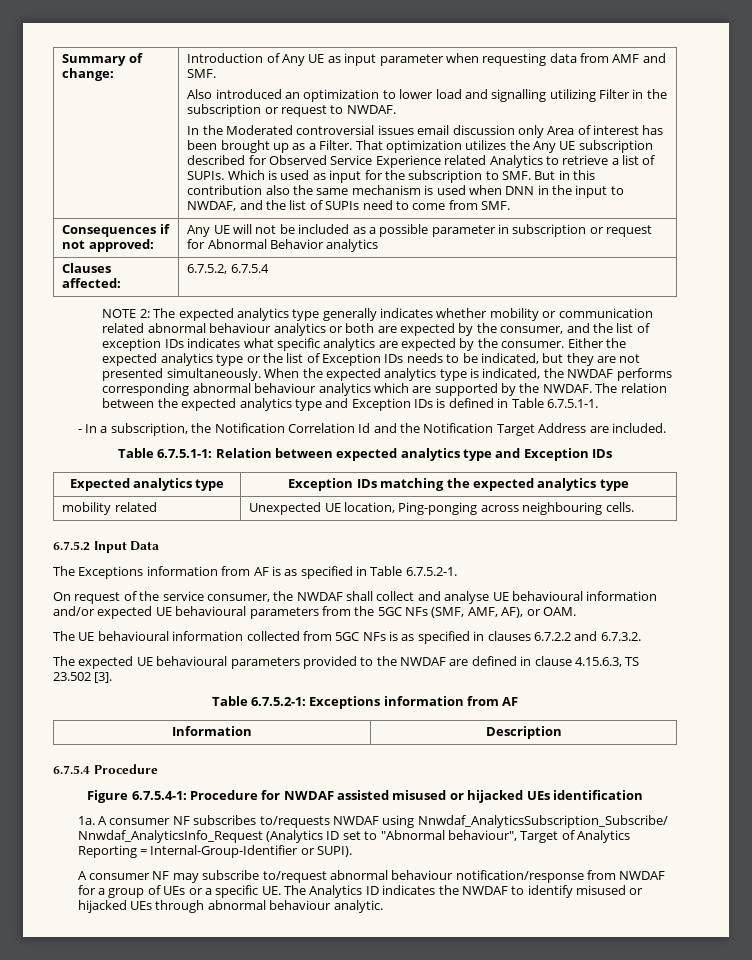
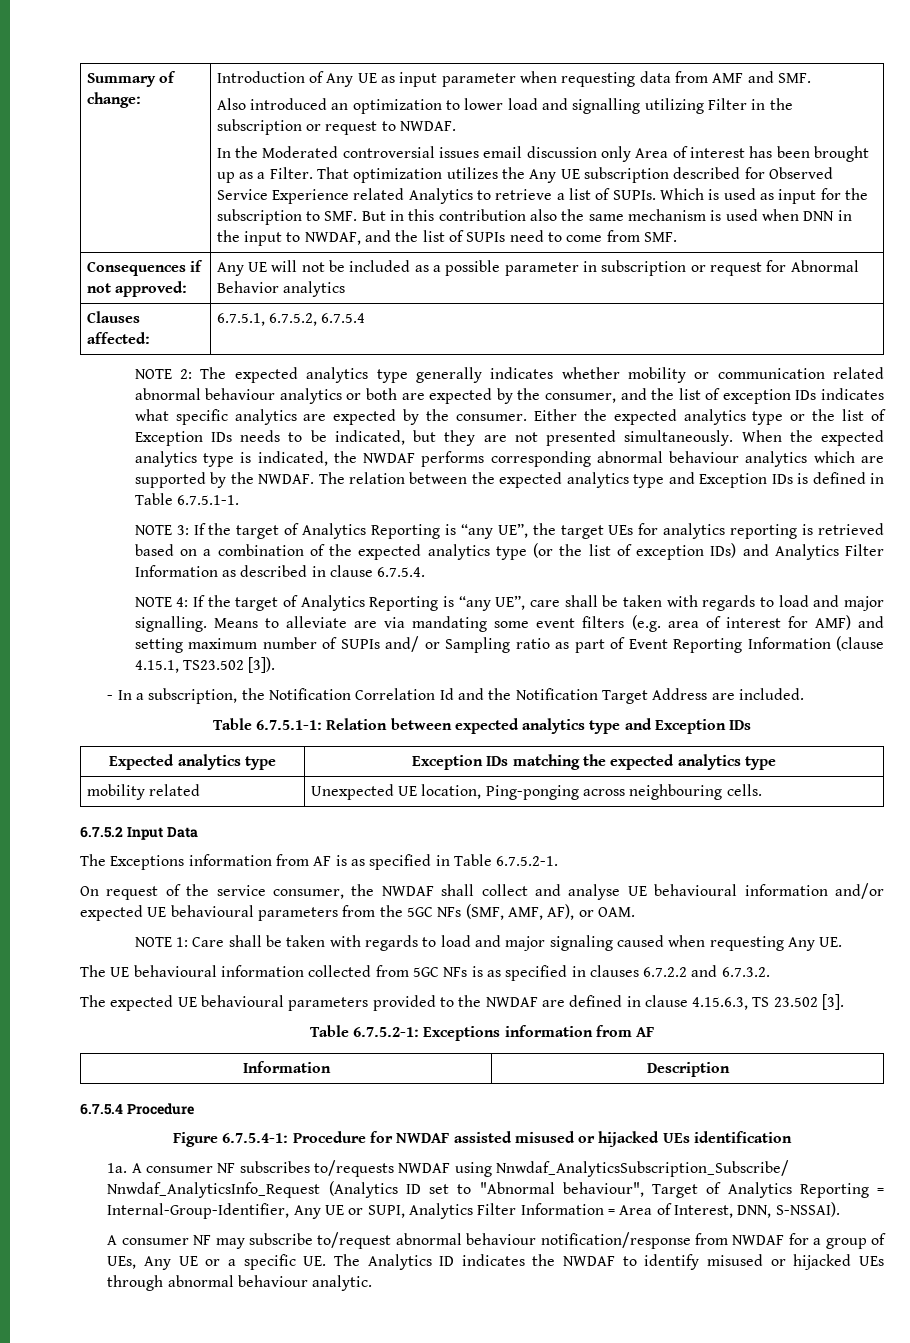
(122, 283) none -> [216,313,265,326] 6.7.5.1,
(598, 403) none -> [134,523,884,539] [134,543,885,560] [134,565,426,577] [134,595,884,611] [134,615,885,632] [134,636,884,653] [134,657,276,673] // NOTE 3: If the target of Analytics Reporting is “any UE”, the target UEs for analytics reporting is retrieved based on a combination of the expected analytics type (or the list of exception IDs) and Analytics Filter Information as described in clause 6.7.5.4. // NOTE 4: If the target of Analytics Reporting is “any UE”, care shall be taken with regards to load and major signalling. Means to alleviate are via mandating some event filters (e.g. area of interest for AMF) and setting maximum number of SUPIs and/ or Sampling ratio as part of Event Reporting Information (clause 4.15.1, TS23.502 [3]).
(576, 611) none -> [134,935,843,951] // NOTE 1: Care shall be taken with regards to load and major signaling caused when requesting Any UE.
[150,845,353,858] Internal-Group-Identifier or SUPI). -> [107,1202,840,1219] Internal-Group-Identifier, Any UE or SUPI, Analytics Filter Information = Area of Interest, DNN, S-NSSAI).
[163,886,186,895] UEs -> [107,1256,198,1270] UEs, Any UE

